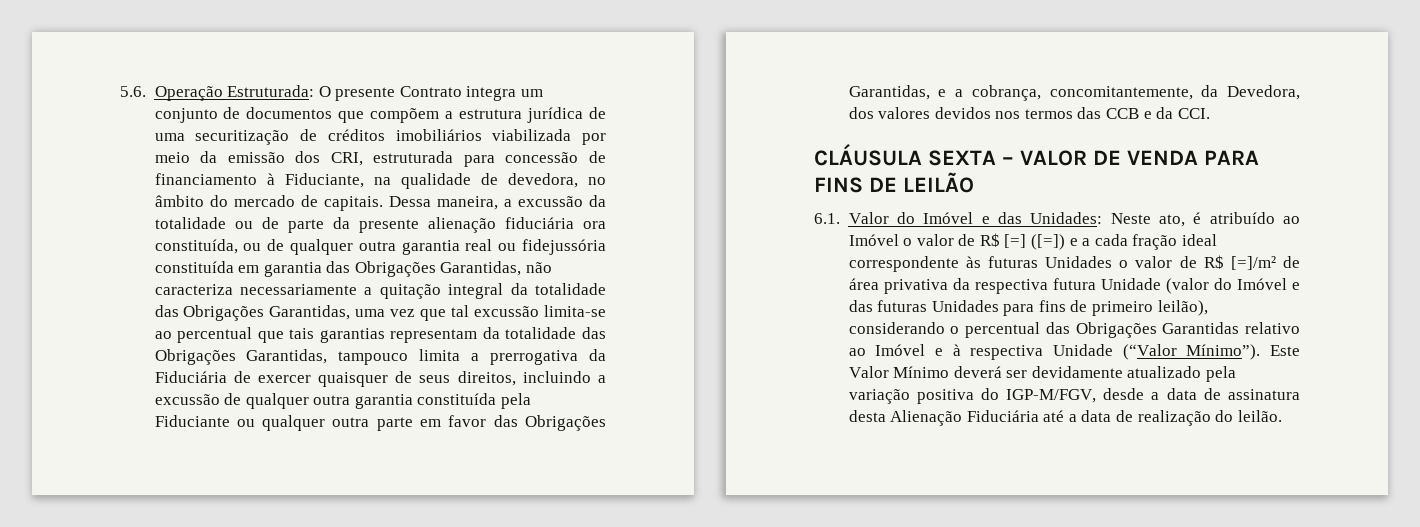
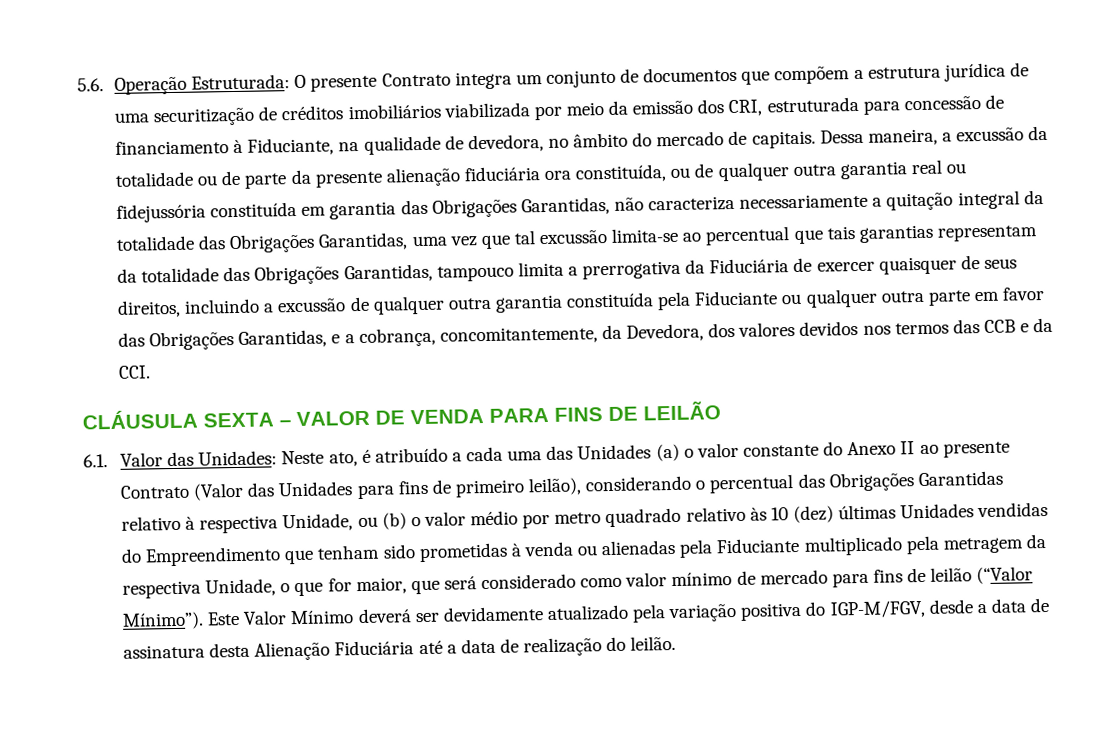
[896,212,990,224] do Imóvel e -> (164, 459) none
[1283,216,1300,224] [848,233,1217,250] [848,255,1300,272] [848,278,1300,294] [848,300,928,312] ao Imóvel o valor de R$ [=] ([=]) e a cada fração ideal correspondente às futuras Unidades o valor de R$ [=]/m² de área privativa da respectiva futura Unidade (valor do Imóvel e das futuras -> [451,441,1010,462] [120,482,276,501] a cada uma das Unidades (a) o valor constante do Anexo II ao presente Contrato (Valor das
[848,344,1113,360] ao Imóvel e à respectiva Unidade -> [185,501,1049,534] [121,534,1046,567] [122,567,973,599] à respectiva Unidade, ou (b) o valor médio por metro quadrado relativo às 10 (dez) últimas Unidades vendidas do Empreendimento que tenham sido prometidas à venda ou alienadas pela Fiduciante multiplicado pela metragem da respectiva Unidade, o que for maior, que será considerado como valor mínimo de mercado para fins de leilão

